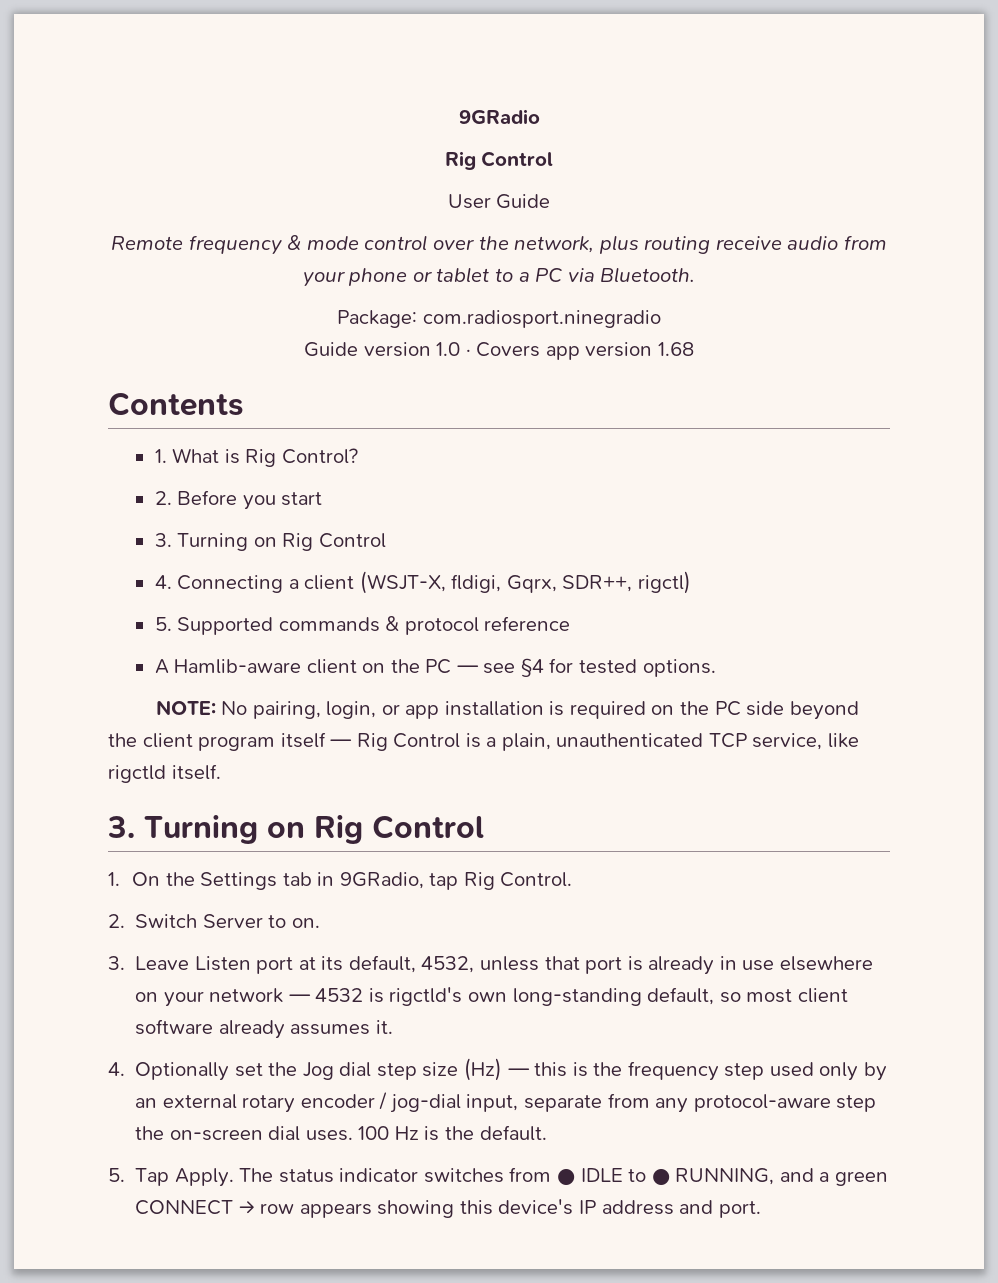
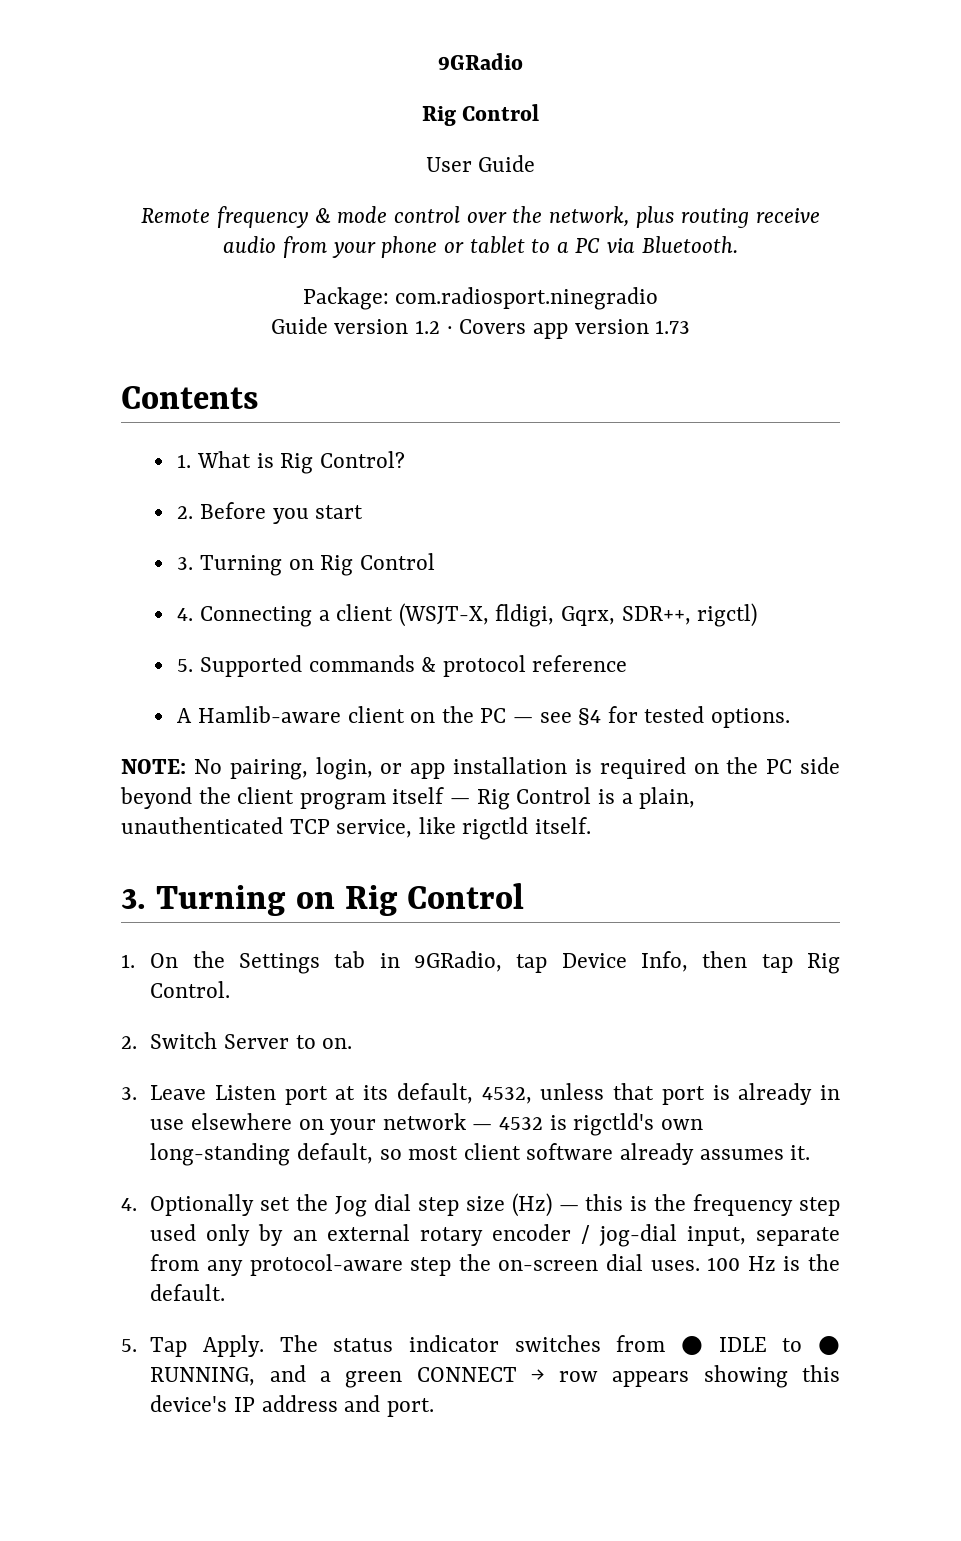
[436,342,461,356] 1.0 -> [415,320,441,334] 1.2
[657,342,694,356] 1.68 -> [655,320,691,334] 1.73
(459, 881) none -> [561,951,793,973] Device Info, then tap

